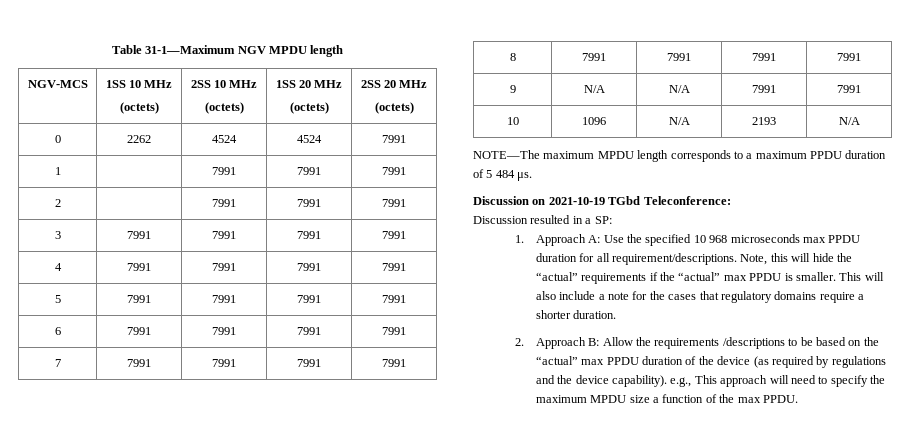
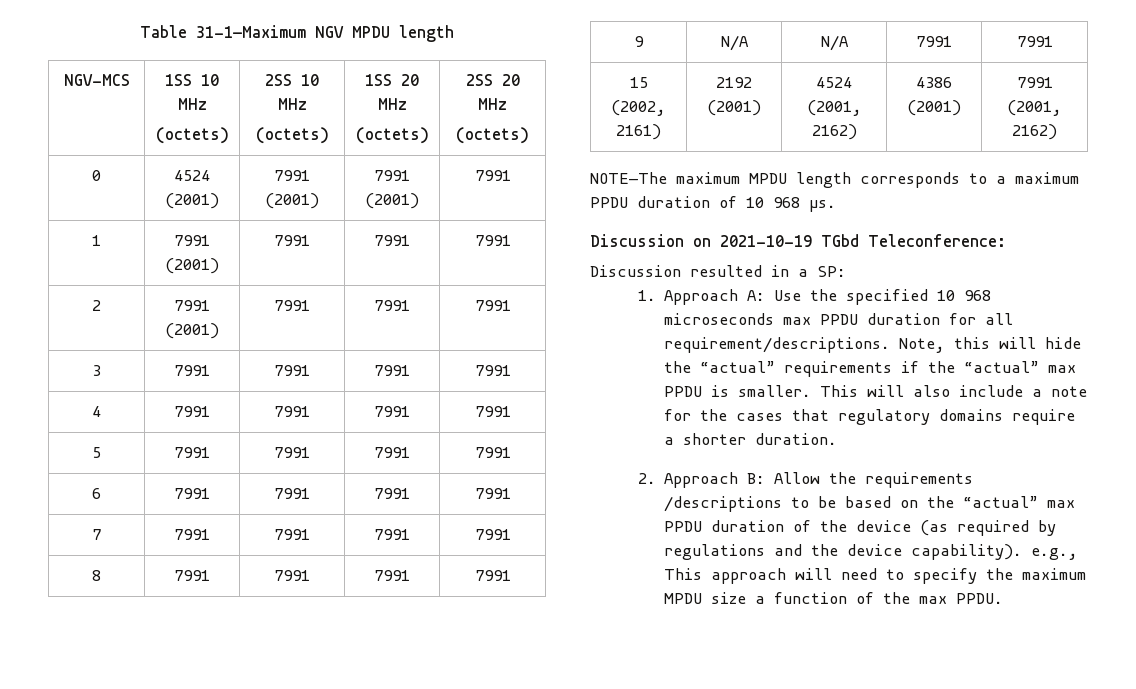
[127,135,151,143] [212,135,237,143] [297,135,322,143] 2262 | 4524 | 4524 -> [174,170,210,181] [165,193,219,209] [274,170,310,181] [265,193,319,209] [374,170,410,181] [365,193,419,209] 4524 (2001) | 7991 (2001) | 7991 (2001)
(61, 171) none -> [174,235,210,246] [165,258,219,274] 7991 (2001)
(61, 203) none -> [174,300,210,311] [165,323,219,339] 7991 (2001)
[506,117,519,125] [582,117,606,125] [668,117,690,125] [752,117,776,125] [838,117,860,125] 10 | 1096 | N/A | 2193 | N/A -> [629,77,648,88] [611,100,666,116] [616,124,661,140] [716,77,752,88] [707,100,761,116] [816,77,852,88] [806,100,862,116] [811,124,857,140] [916,77,952,88] [907,100,961,116] [1016,77,1053,88] [1007,100,1062,116] [1012,124,1057,140] 15 (2002, 2161) | 2192 (2001) | 4524 (2001, 2162) | 4386 (2001) | 7991 (2001, 2162)
[486,170,515,178] 5 484 -> [746,197,800,208] 10 968

